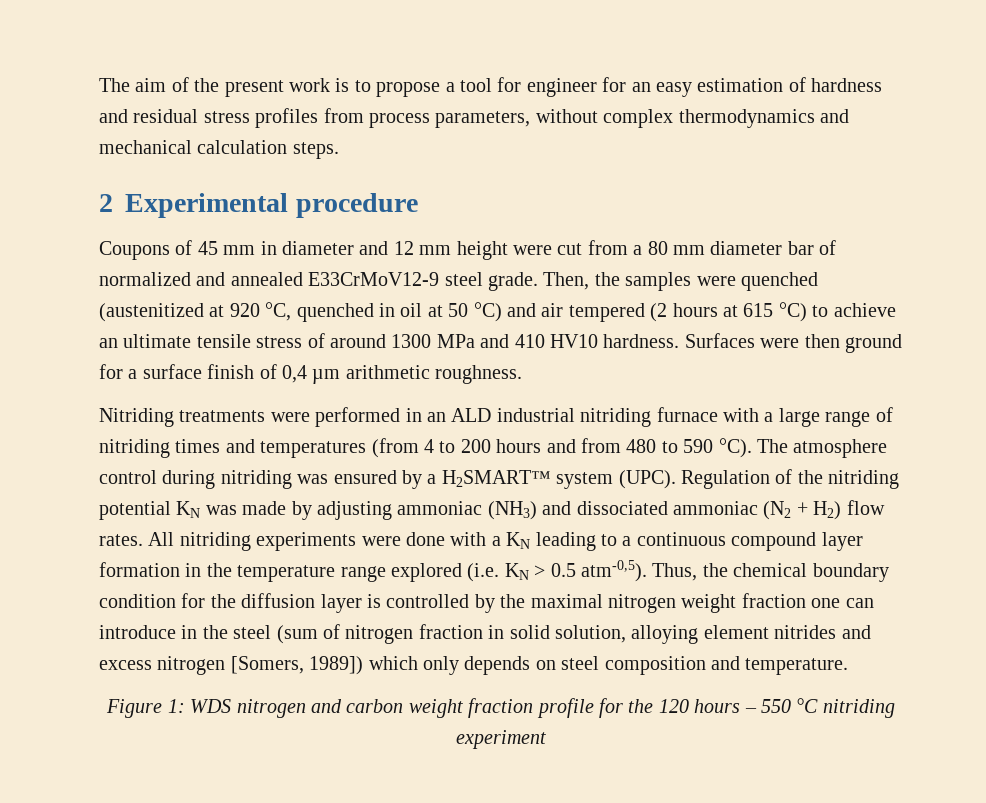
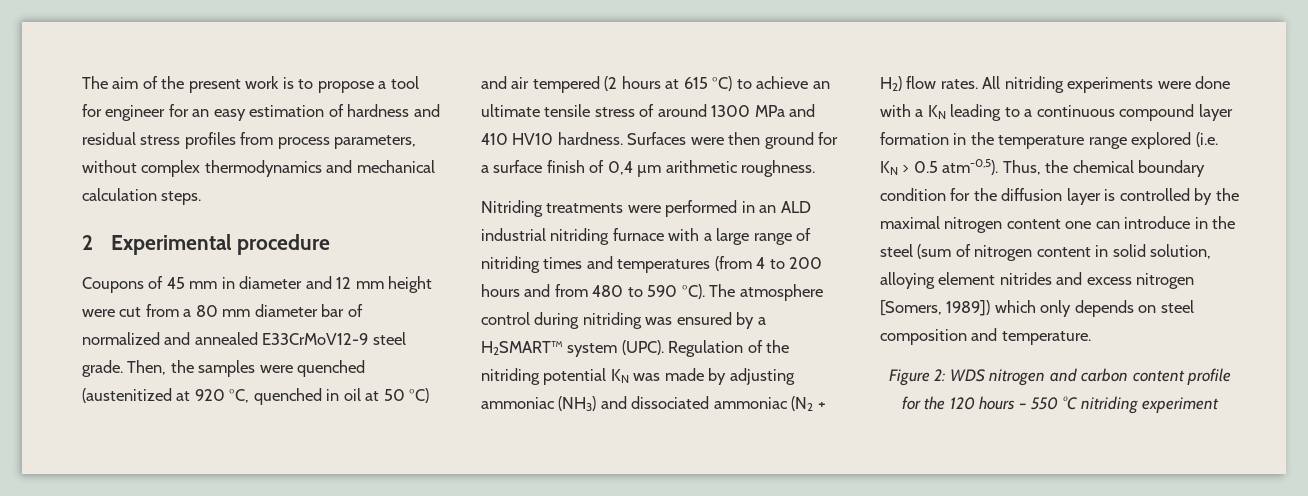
[681,593,806,613] weight fraction -> [1006,219,1061,229] content
[418,624,483,639] fraction -> [1036,247,1091,257] content
[167,699,185,713] 1: -> [934,369,946,381] 2:
[408,698,534,718] weight fraction -> [1132,370,1185,382] content

